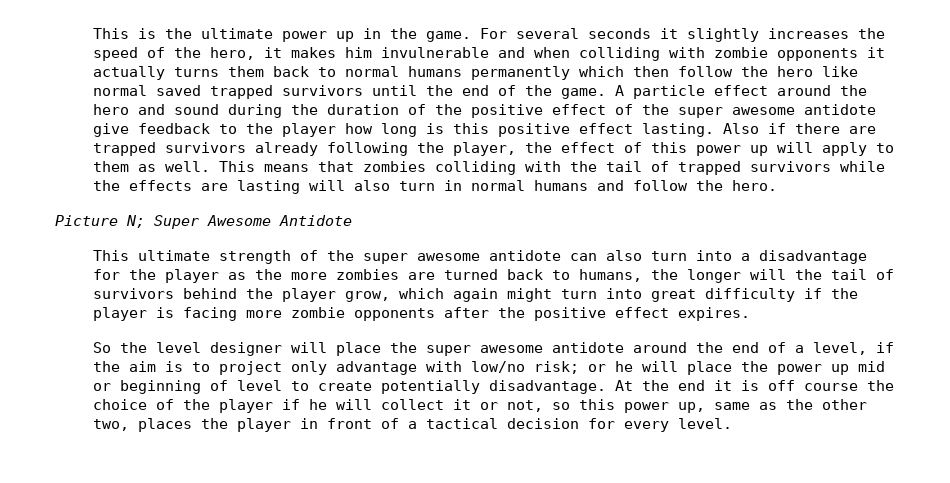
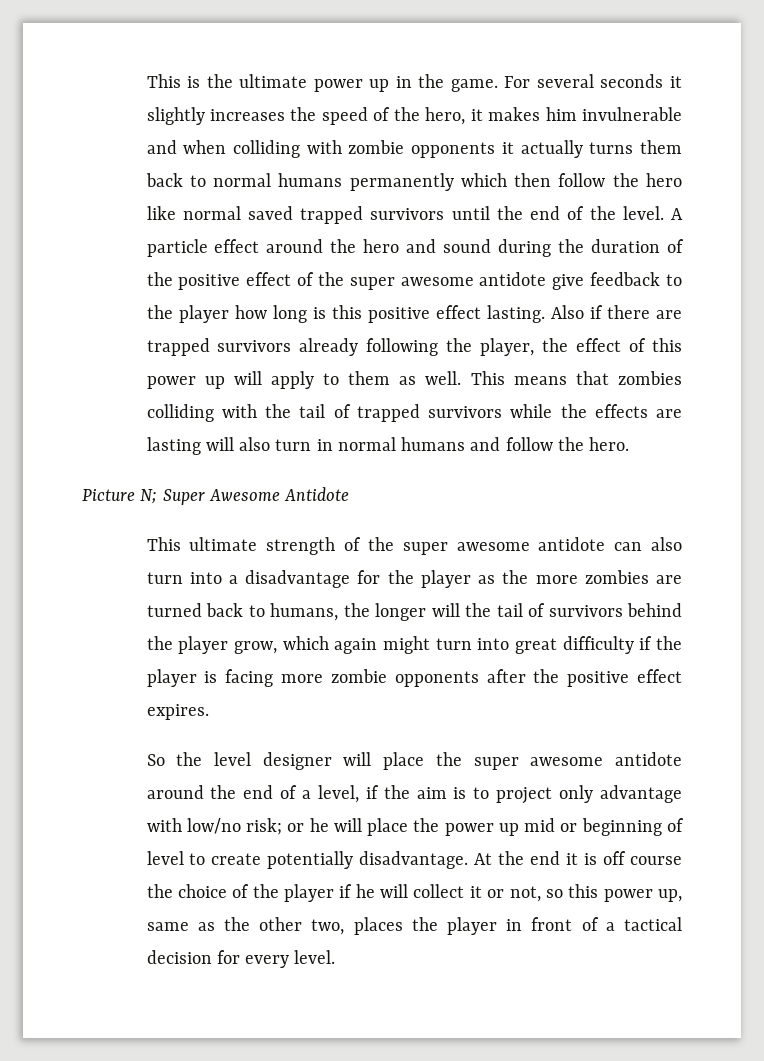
[560,88,606,99] game. -> [622,206,664,220] level.

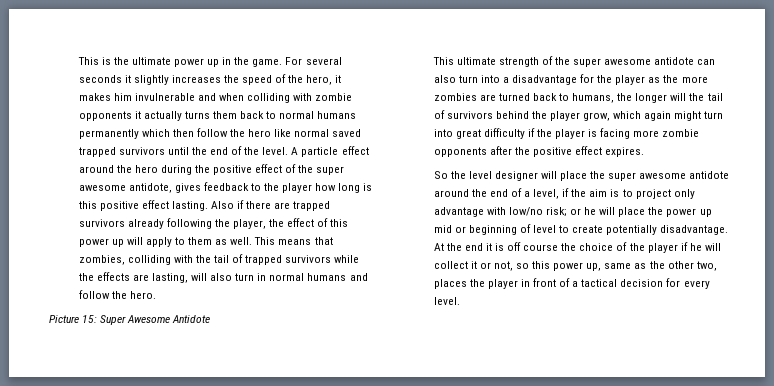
[406,239,684,257] and sound during the duration of -> [160,165,192,175] during
[479,272,585,290] antidote give -> [128,183,201,193] antidote, gives
[617,371,682,385] zombies -> [78,255,125,265] zombies,
[146,437,201,455] lasting -> [151,273,188,283] lasting,
[140,489,158,504] N; -> [82,315,98,323] 15:

